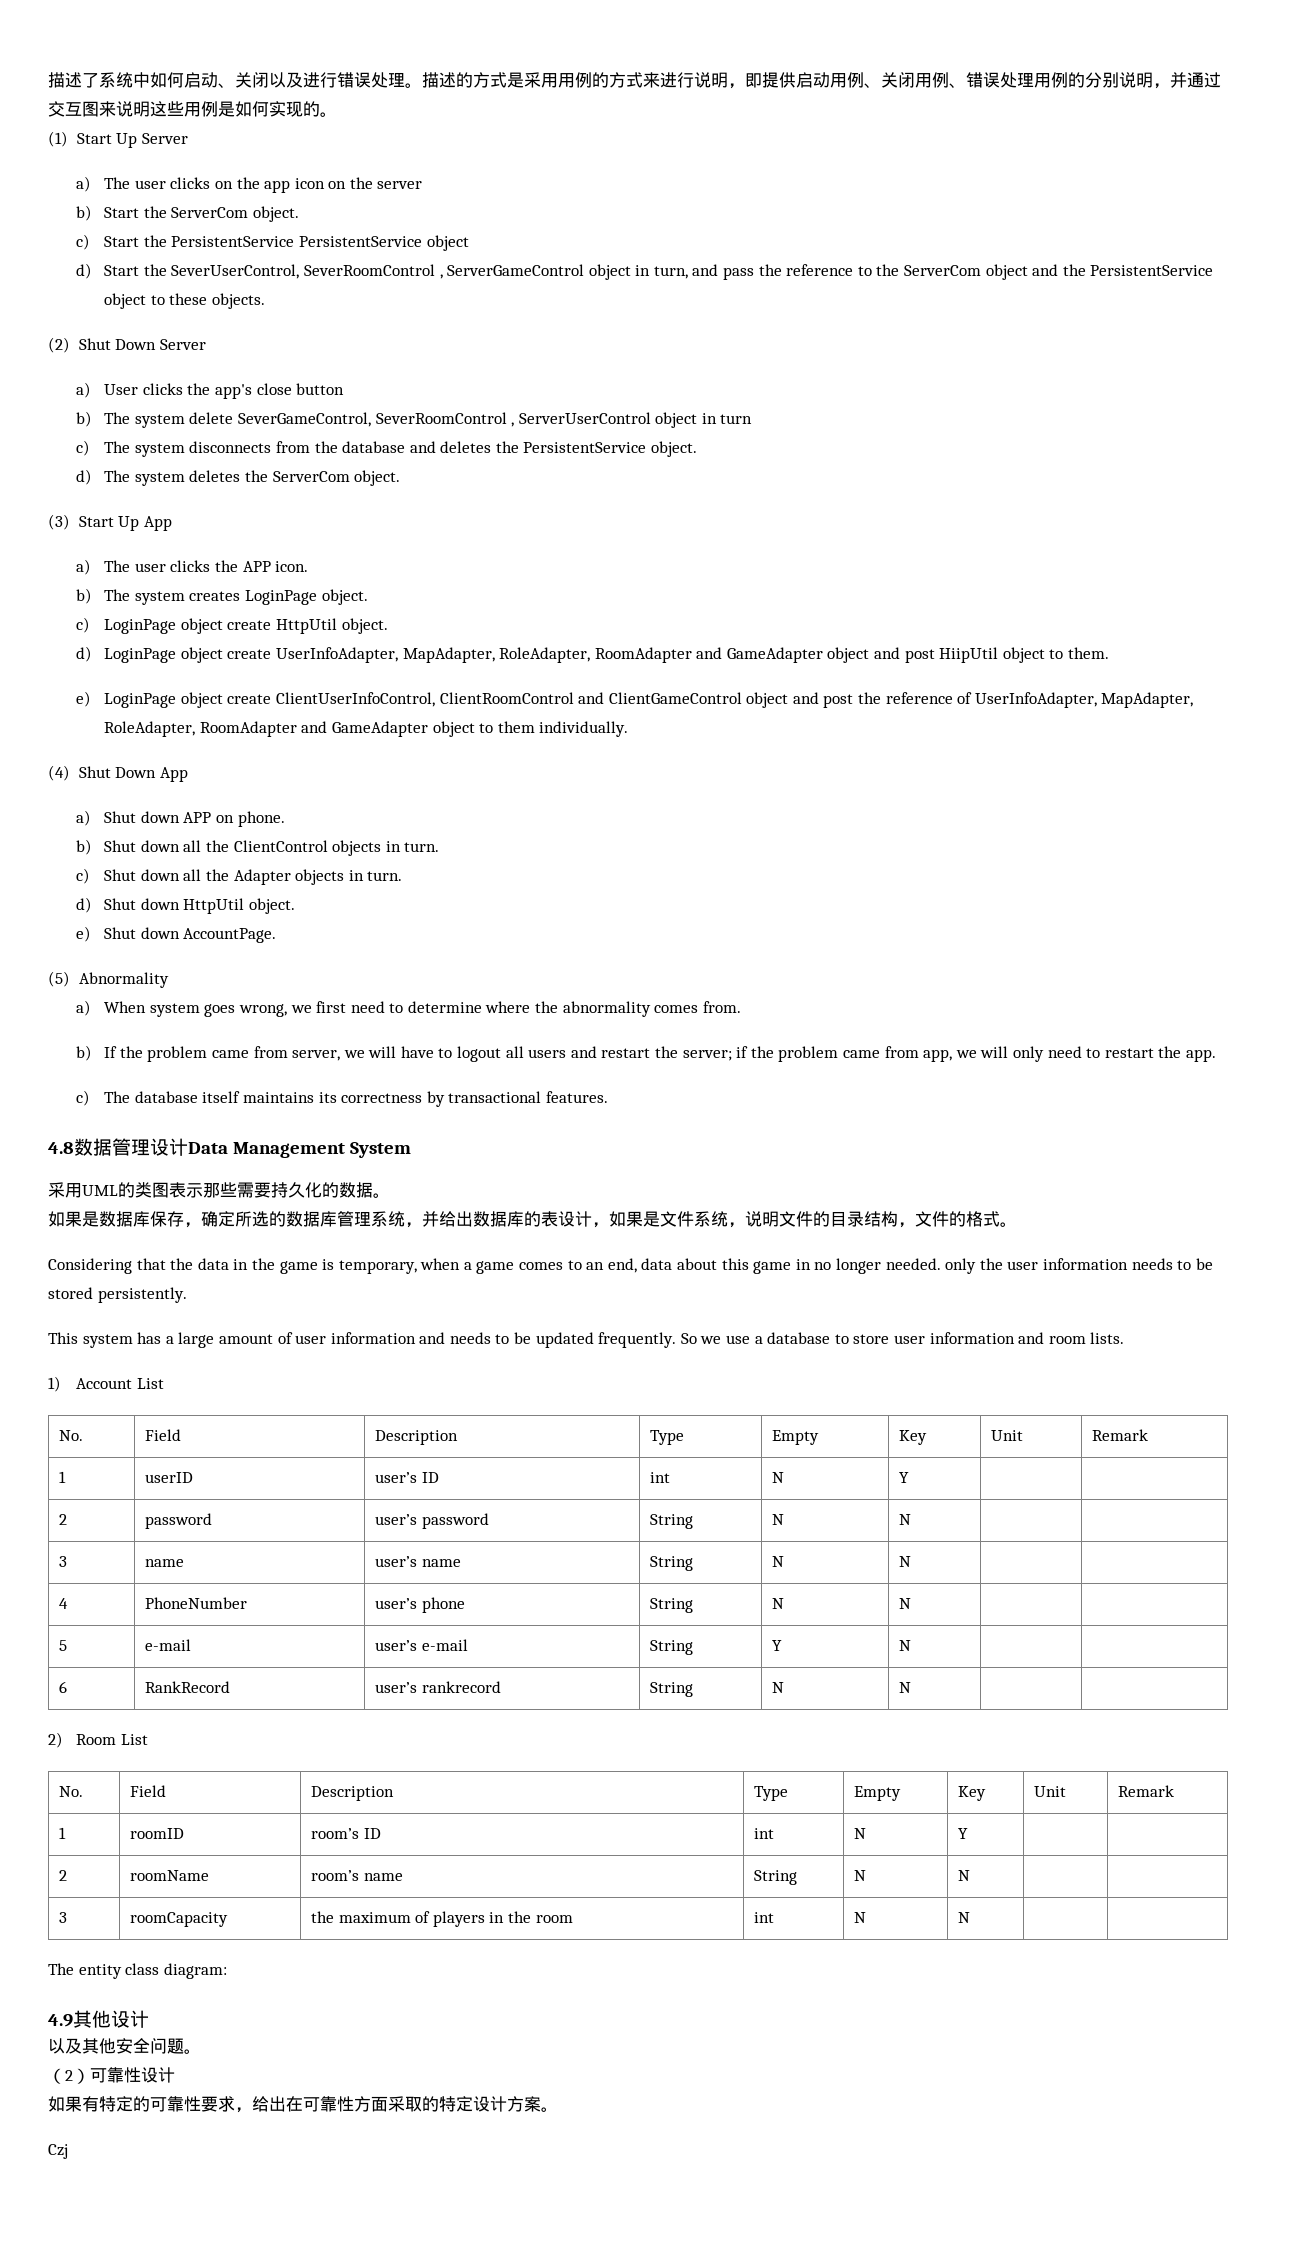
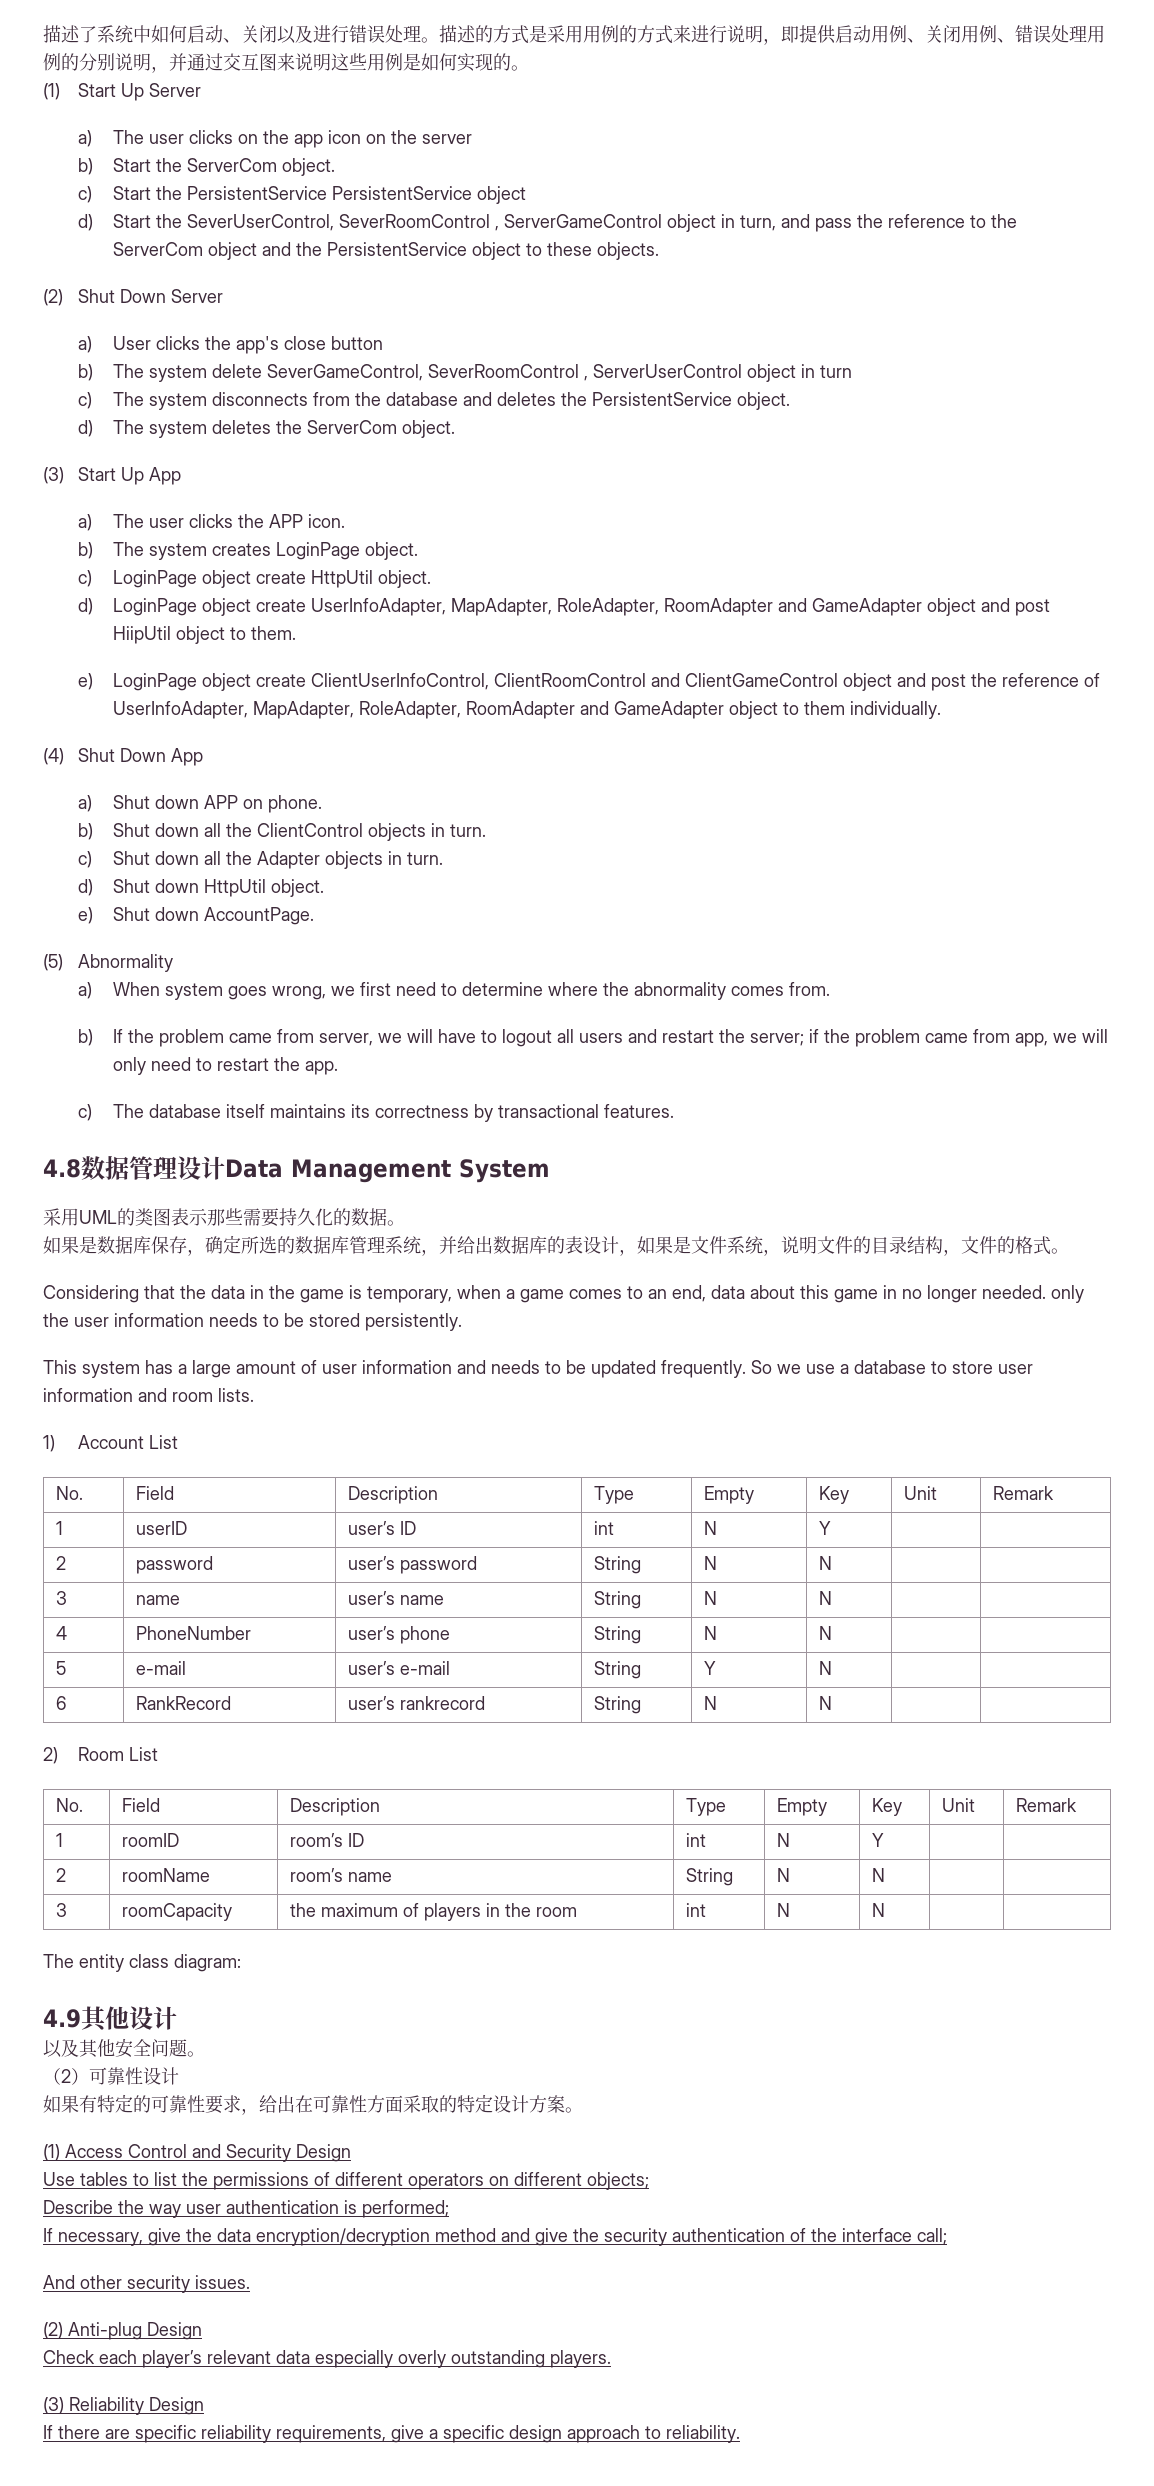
[48,2144,68,2159] Czj -> [43,2144,351,2162] [43,2172,649,2190] [43,2200,449,2218] [43,2228,947,2246] [43,2275,250,2293] [43,2322,202,2340] [43,2350,611,2368] [43,2397,204,2415] [43,2425,740,2443] (1) Access Control and Security Design // Use tables to list the permissions of different operators on different objects; // Describe the way user authentication is performed; // If necessary, give the data encryption/decryption method and give the security authentication of the interface call; // And other security issues. // (2) Anti-plug Design // Check each player’s relevant data especially overly outstanding players. // (3) Reliability Design // If there are specific reliability requirements, give a specific design approach to reliability.

